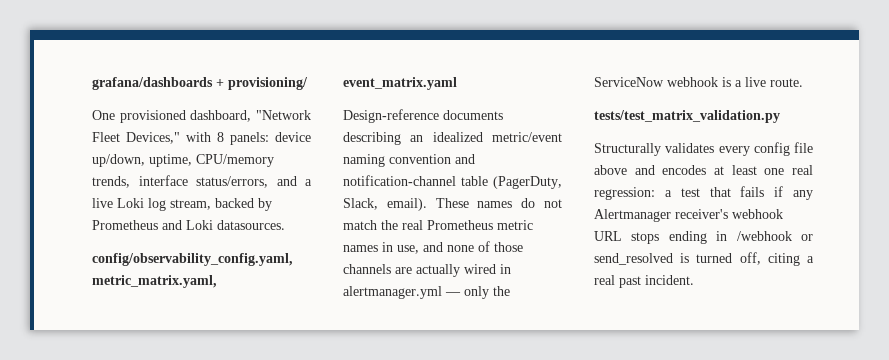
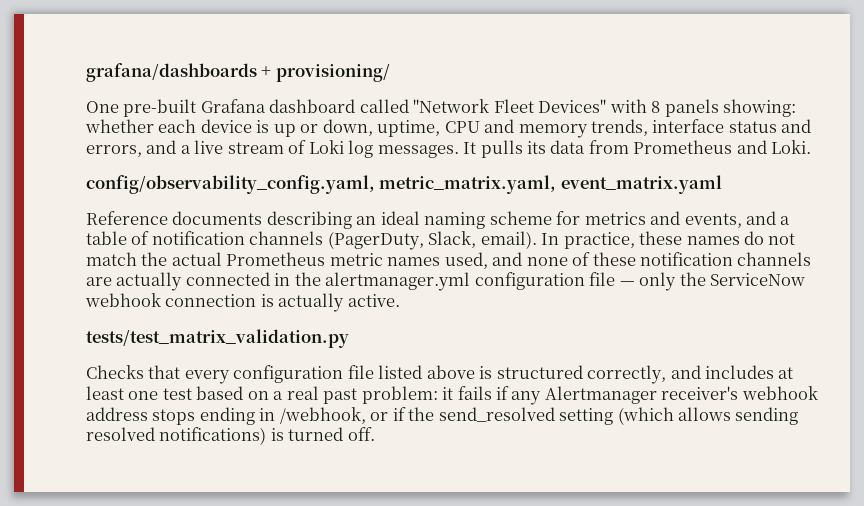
[119,110,252,123] provisioned dashboard, -> [123,99,409,117] pre-built Grafana dashboard called
[126,132,180,144] Devices," -> [538,99,607,113] Devices"
[230,132,311,145] [92,154,274,167] [92,175,312,188] [92,198,272,211] [92,220,285,230] panels: device up/down, uptime, CPU/memory trends, interface status/errors, and a live Loki log stream, backed by Prometheus and Loki datasources. -> [664,99,797,117] [85,119,812,138] [86,140,812,158] panels showing: whether each device is up or down, uptime, CPU and memory trends, interface status and errors, and a live stream of Loki log messages. It pulls its data from Prometheus and Loki.
[343,109,439,123] Design-reference -> [86,211,168,225] Reference
[432,132,562,142] [343,154,475,167] [343,175,562,189] [343,198,469,211] idealized metric/event naming convention and notification-channel table (PagerDuty, Slack, email). These -> [380,211,791,229] [86,231,683,250] ideal naming scheme for metrics and events, and a table of notification channels (PagerDuty, Slack, email). In practice, these
[402,220,423,230] real -> [171,252,222,266] actual
[382,242,419,254] in use, -> [444,252,488,269] used,
[494,242,523,252] those -> [592,252,734,266] these notification
[464,264,511,274] [343,286,442,299] wired in alertmanager.yml -> [185,272,616,291] connected in the alertmanager.yml configuration file
[722,77,803,87] [594,110,780,123] [594,142,813,156] [594,165,813,175] [594,187,731,200] is a live route. // tests/test_matrix_validation.py // Structurally validates every config file above and encodes at least one real regression: a test that -> [165,293,400,312] [86,329,349,348] [86,365,794,384] [86,386,454,404] connection is actually active. // tests/test_matrix_validation.py // Checks that every configuration file listed above is structured correctly, and includes at least one test based on a real past problem: it
[594,231,622,241] URL -> [86,407,148,421] address
[736,231,813,241] [594,252,814,266] [594,275,694,288] /webhook or send_resolved is turned off, citing a real past incident. -> [279,407,799,425] [86,427,375,445] /webhook, or if the send_resolved setting (which allows sending resolved notifications) is turned off.

